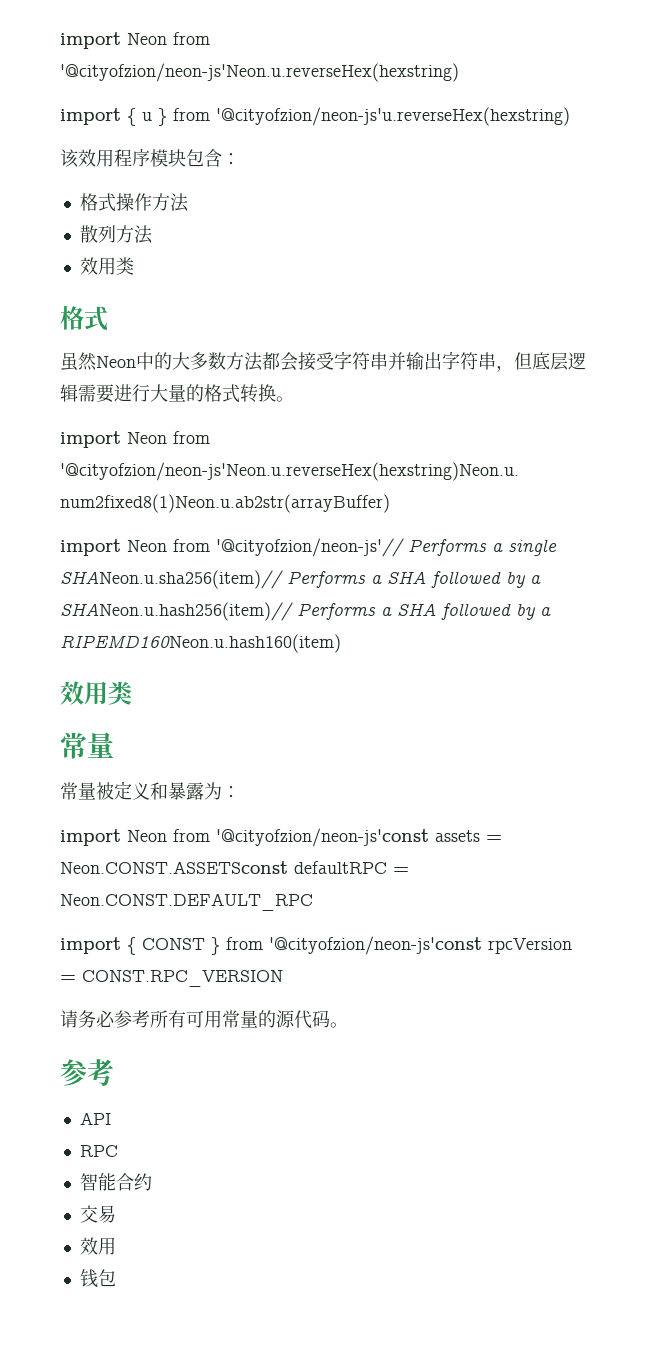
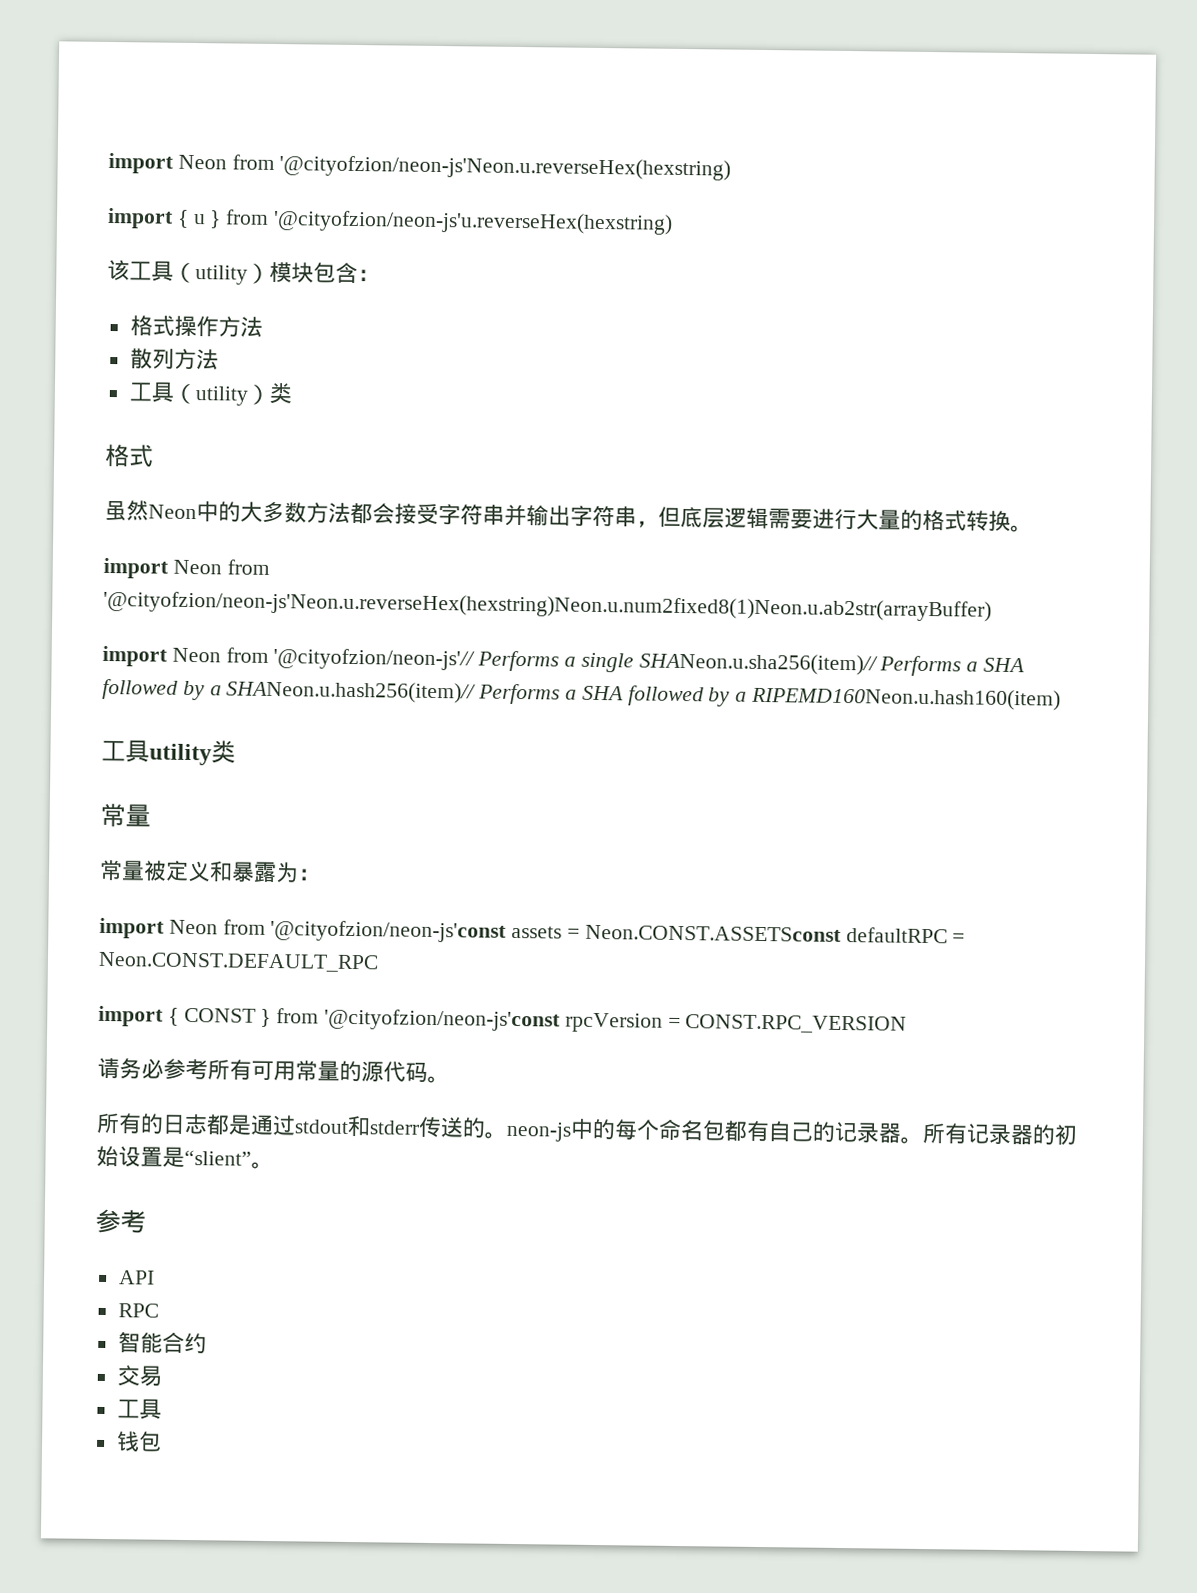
[78,149,150,167] 效用程序 -> [129,260,270,285] 工具（utility）
[79,257,116,275] 效用 -> [128,381,271,406] 工具（utility）
[60,681,108,705] 效用 -> [101,739,212,766] 工具utility
(348, 1025) none -> [96,1112,1078,1146] [96,1145,274,1170] // 所有的日志都是通过stdout和stderr传送的。neon-js中的每个命名包都有自己的记录器。所有记录器的初始设置是“slient”。
[79,1237,116,1255] 效用 -> [116,1398,162,1420] 工具

